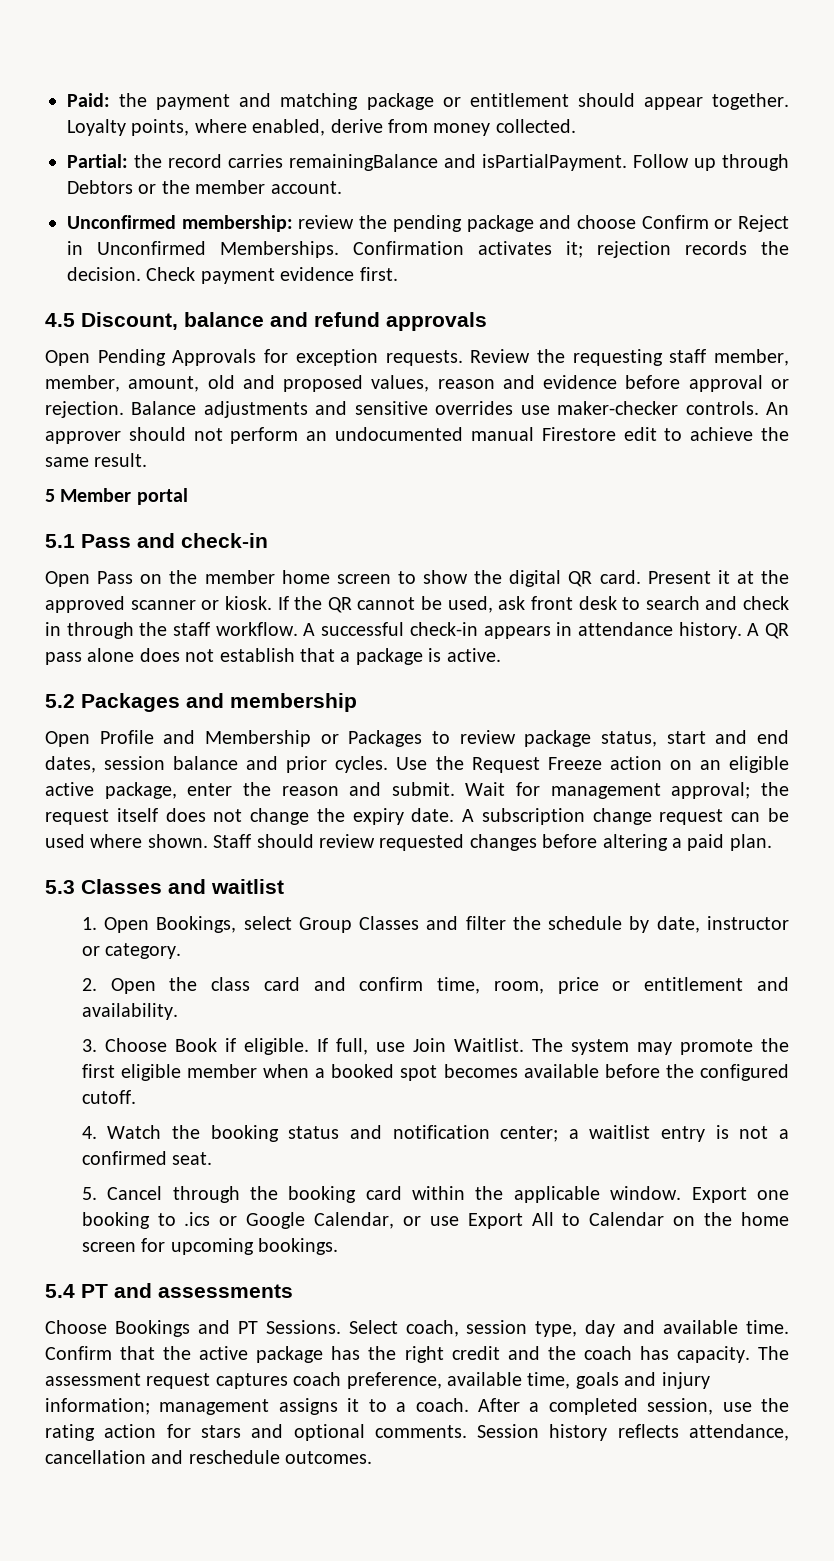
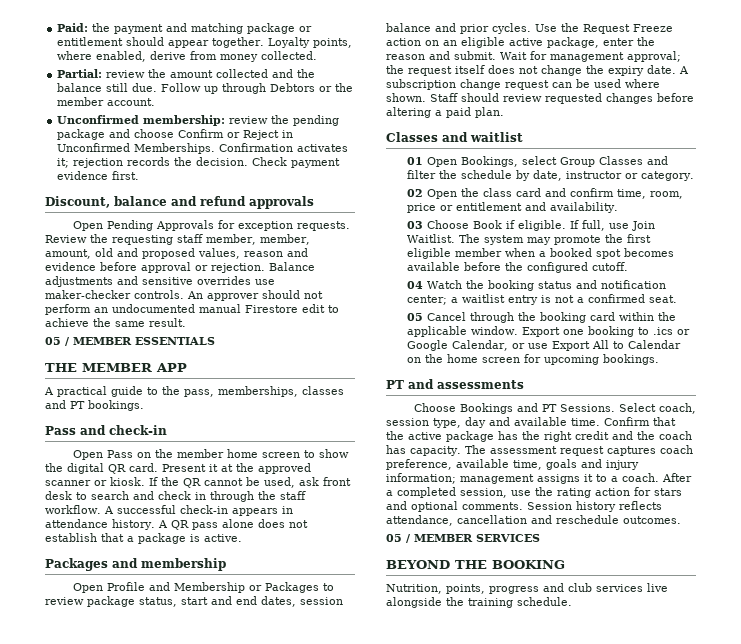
[134,154,627,171] the record carries remainingBalance and isPartialPayment. -> [106,69,316,78] [57,83,158,92] review the amount collected and the balance still due.
[45,313,75,327] 4.5 -> (140, 175) none
[45,488,188,505] [45,534,75,548] 5 Member portal // 5.1 -> [45,337,215,346] [45,363,187,372] [44,386,344,397] [45,400,144,411] 05 / MEMBER ESSENTIALS // THE MEMBER APP // A practical guide to the pass, memberships, classes and PT bookings. //
[45,694,75,708] 5.2 -> (242, 538) none
[45,880,75,894] 5.3 -> (504, 112) none
[81,917,97,930] 1. -> [406,157,423,165] 01
[81,978,97,991] 2. -> [406,189,423,197] 02
[81,1039,97,1052] 3. -> [406,221,423,229] 03
[81,1126,97,1139] 4. -> [406,281,423,289] 04
[81,1187,97,1200] 5. -> [406,313,423,321] 05
[45,1284,75,1298] 5.4 -> (659, 359) none
(373, 1457) none -> [386,534,540,543] [386,560,565,569] [386,583,668,594] [386,597,572,608] // 05 / MEMBER SERVICES // BEYOND THE BOOKING // Nutrition, points, progress and club services live alongside the training schedule.

